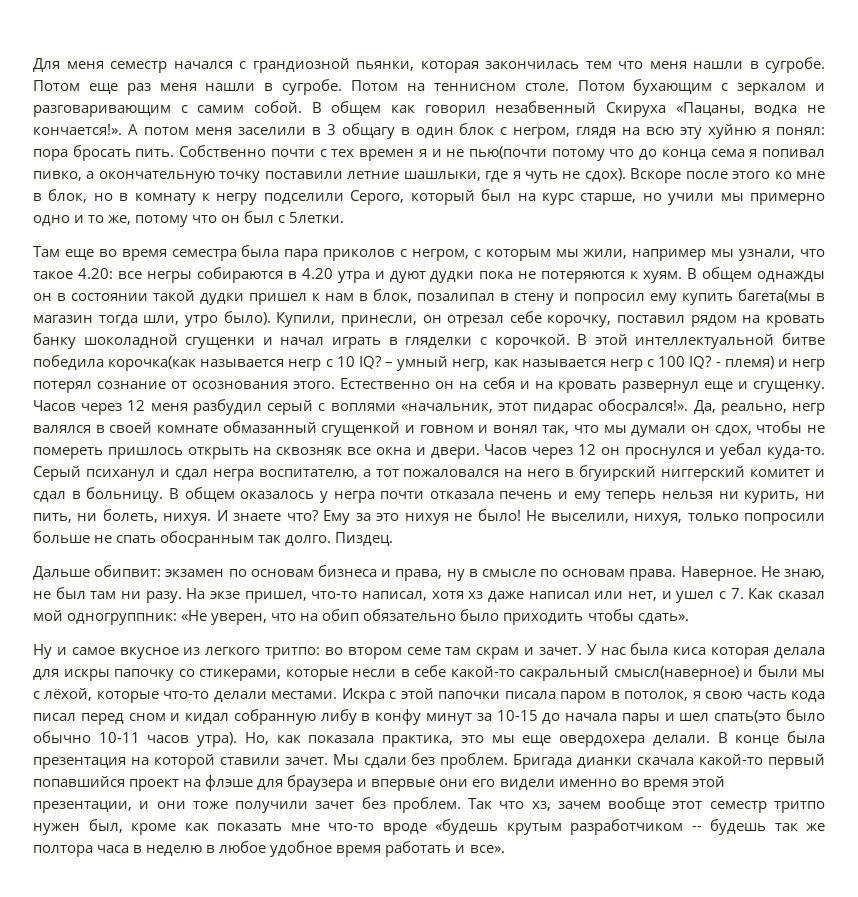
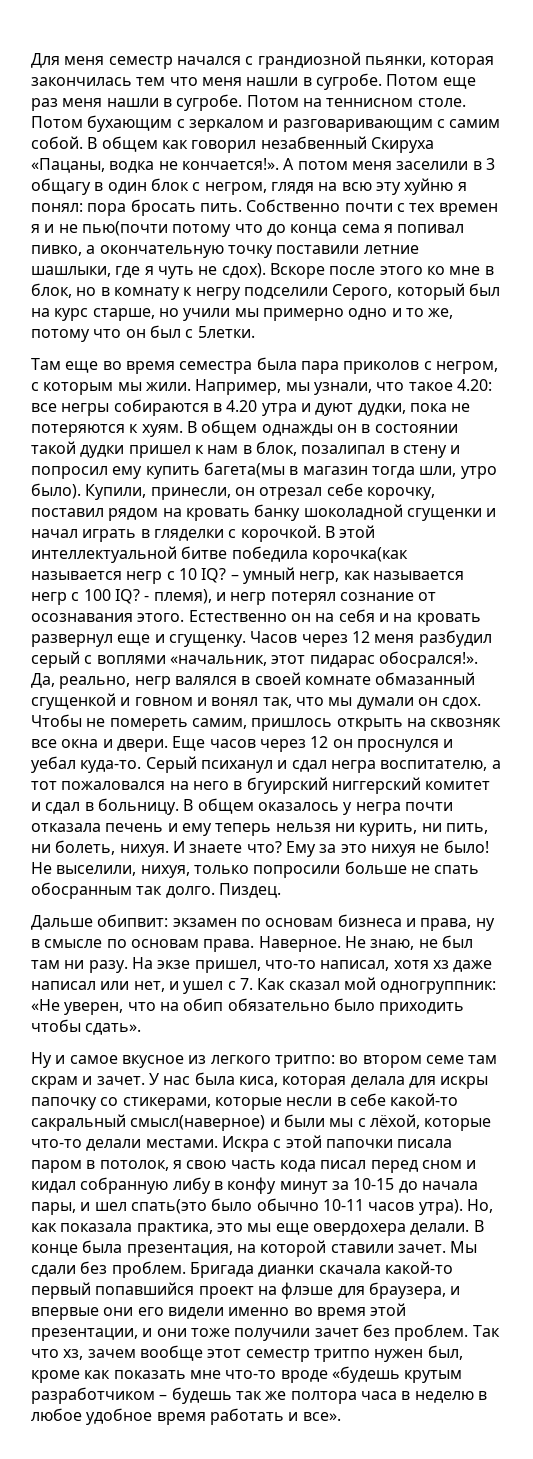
[583,249,707,261] жили, например -> [145,379,282,395] жили. Например,
[430,271,475,283] дудки -> [357,403,406,416] дудки,
[724,356,774,369] племя) -> [153,589,212,604] племя),
[192,381,289,389] осознования -> [31,613,133,622] осознавания
[714,421,803,436] сдох, чтобы -> [442,697,482,709] [31,714,82,727] сдох. Чтобы
(103, 453) none -> [191,718,247,729] самим,
[484,444,528,455] Часов -> [172,736,256,751] Еще часов
[673,647,707,655] киса -> [238,1076,278,1087] киса,
[621,713,660,725] пары -> [31,1202,76,1215] пары,
[33,757,126,769] презентация -> [126,1244,233,1257] презентация,
[287,775,354,791] браузера -> [368,1282,446,1299] браузера,
[691,826,702,831] -- -> [159,1394,168,1400] –

